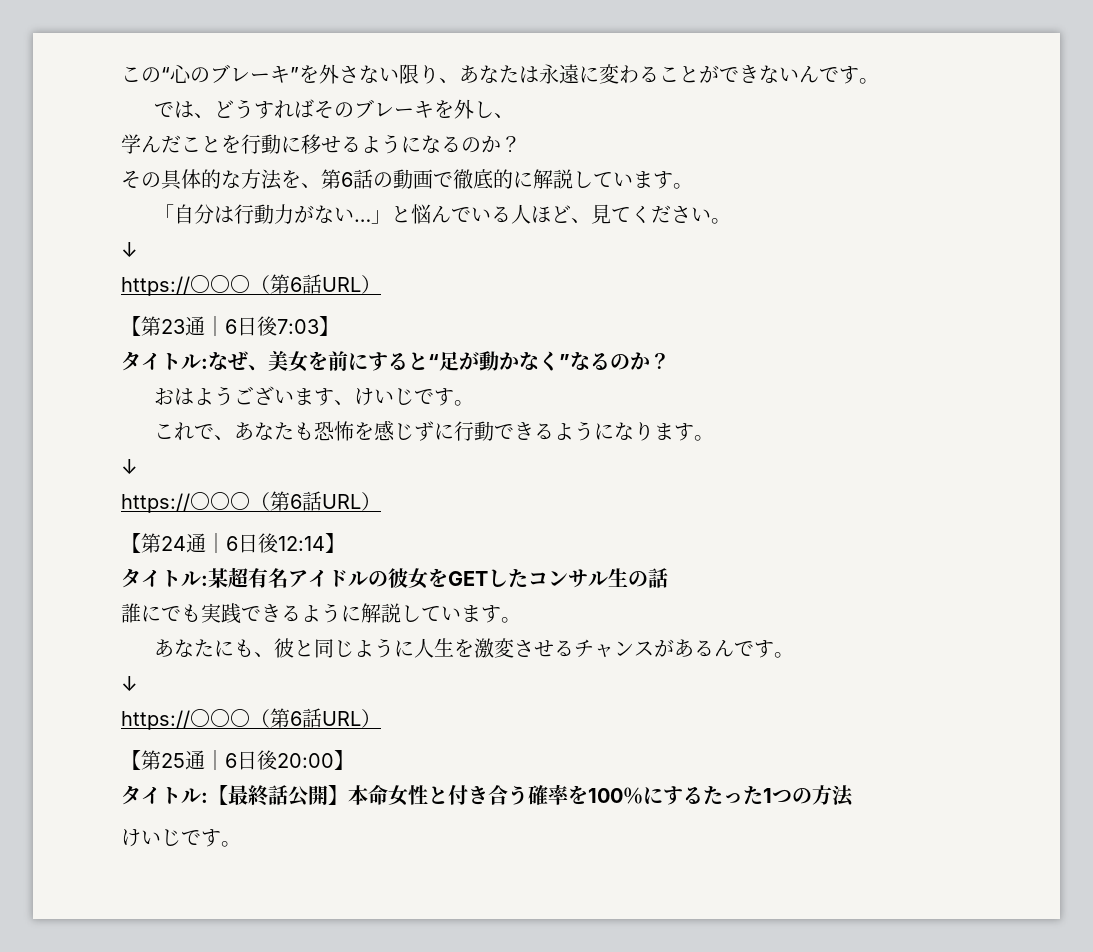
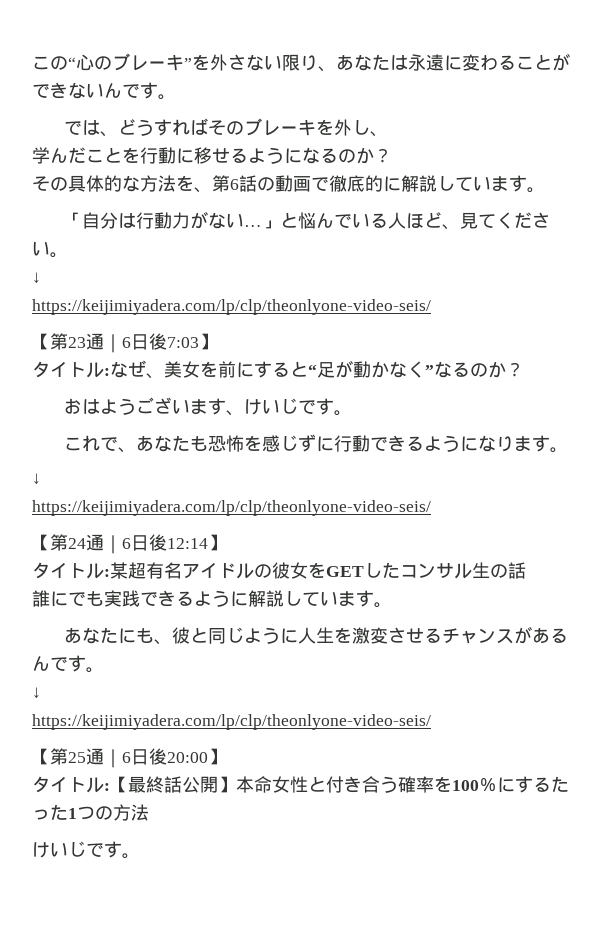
[121,274,381,296] https://〇〇〇（第6話URL） -> [32,299,431,315] https://keijimiyadera.com/lp/clp/theonlyone-video-seis/
[121,491,381,513] https://〇〇〇（第6話URL） -> [32,500,431,516] https://keijimiyadera.com/lp/clp/theonlyone-video-seis/
[121,708,381,730] https://〇〇〇（第6話URL） -> [32,714,431,730] https://keijimiyadera.com/lp/clp/theonlyone-video-seis/

